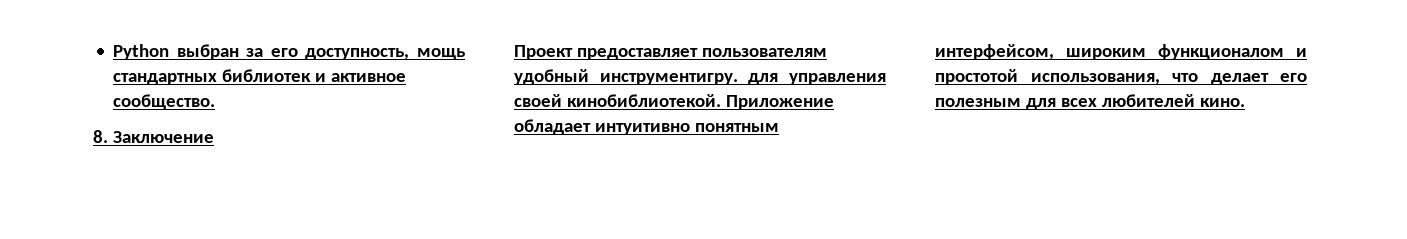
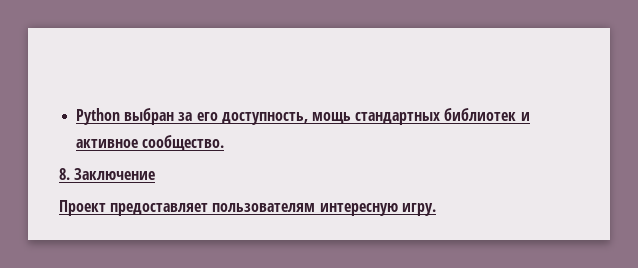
[514,69,886,85] [514,94,834,110] [514,119,779,135] [935,44,1307,60] [935,69,1307,85] [935,94,1245,110] удобный инструментигру. для управления своей кинобиблиотекой. Приложение обладает интуитивно понятным интерфейсом, широким функционалом и простотой использования, что делает его полезным для всех любителей кино. -> [319,203,436,216] интересную игру.

